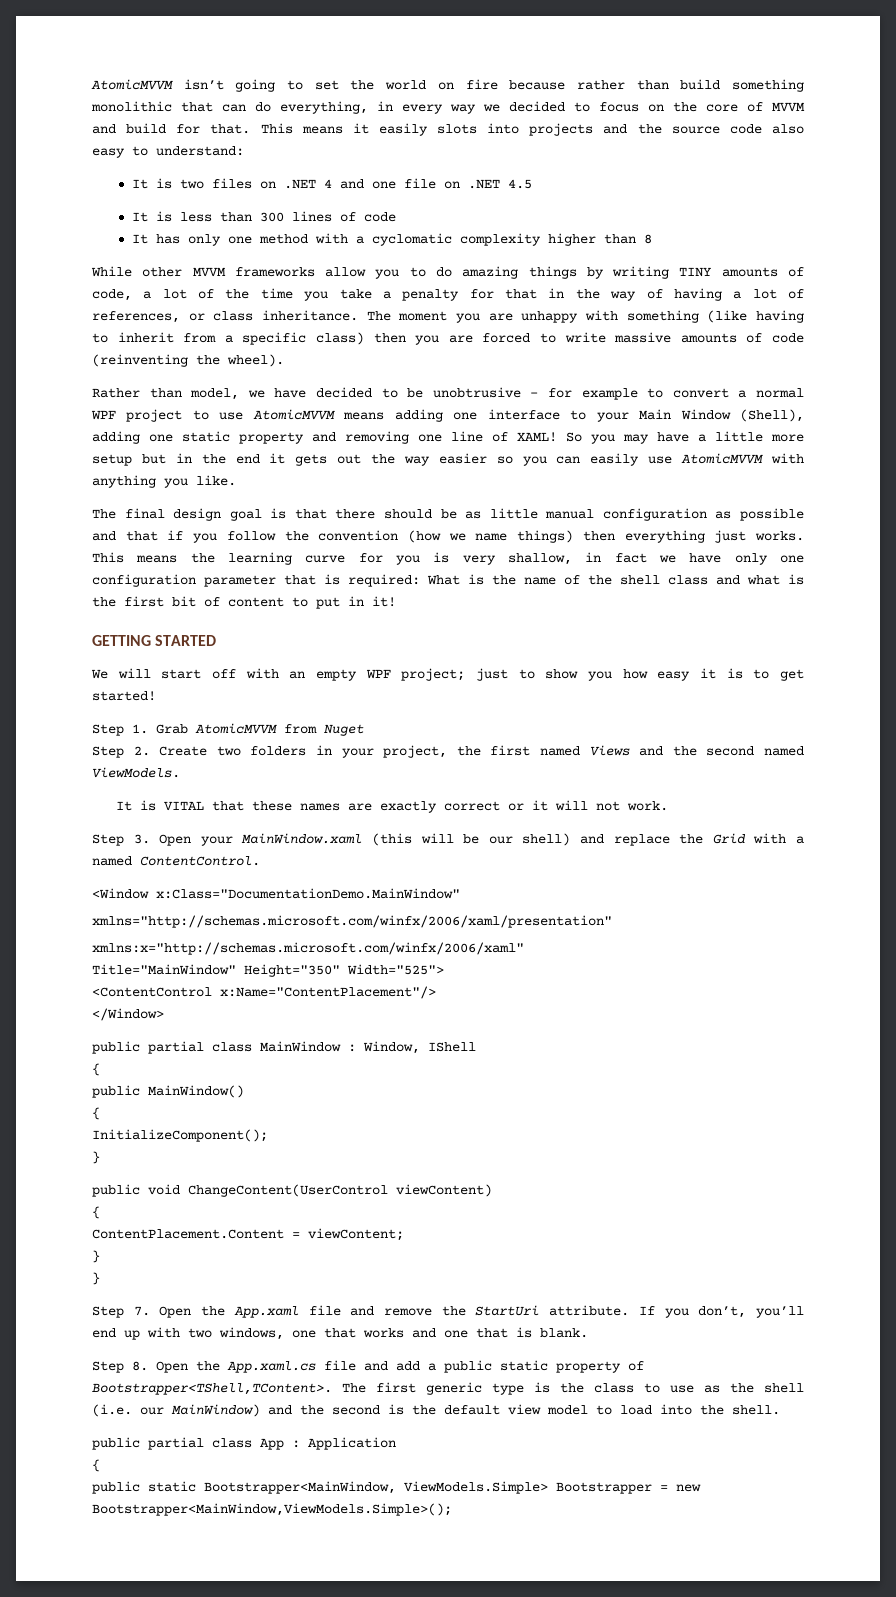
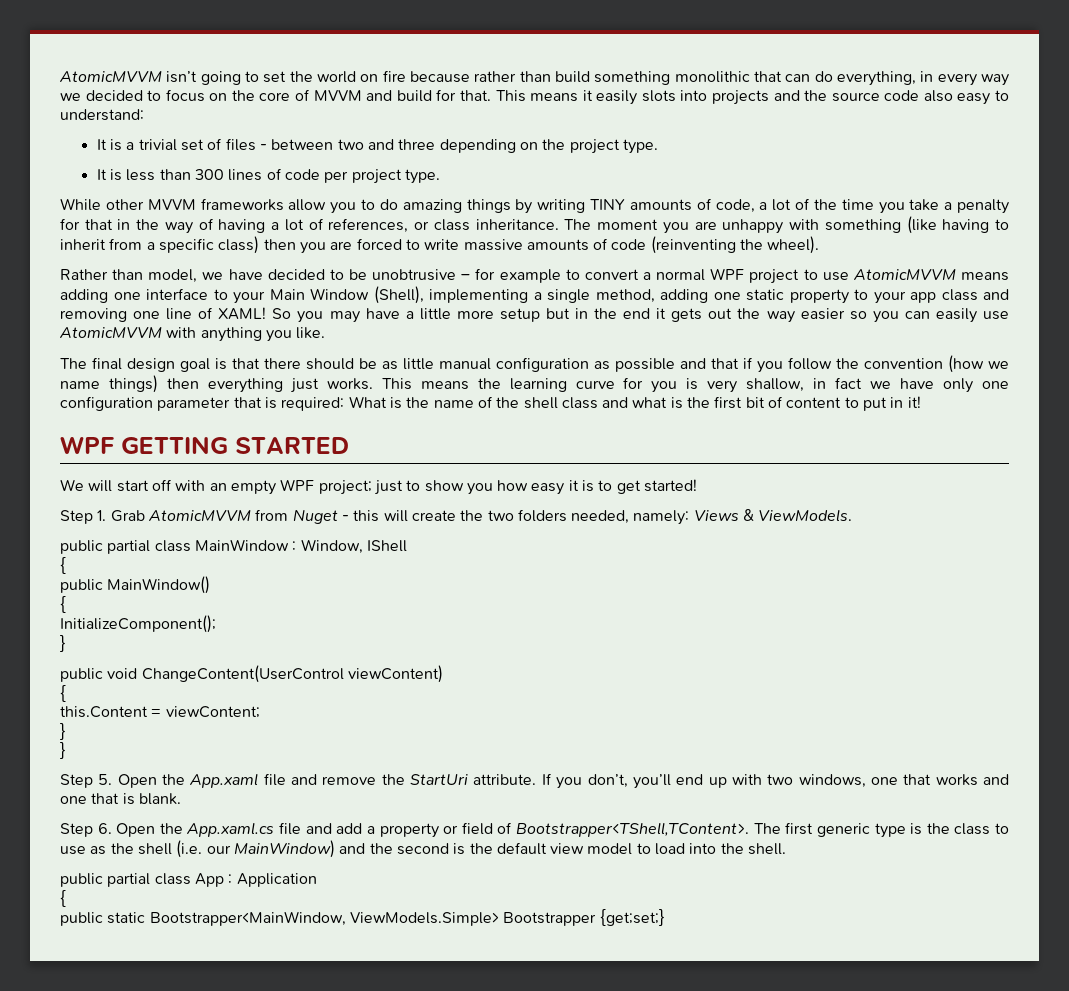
[179,178,532,189] two files on .NET 4 and one file on .NET 4.5 -> [126,138,658,154] a trivial set of files - between two and three depending on the project type.
[131,233,652,246] // It has only one method with a cyclomatic complexity higher than 8 -> [324,169,440,184] per project type.
[92,431,304,444] adding one static property -> [429,289,978,304] implementing a single method, adding one static property to your app class
(396, 601) none -> [60,436,114,454] WPF
[92,745,805,758] [92,767,180,778] [116,800,669,813] [92,833,805,846] [92,856,260,866] [92,888,460,899] [92,915,612,928] [92,942,524,955] [92,964,444,977] [92,986,436,999] [92,1008,164,1021] // Step 2. Create two folders in your project, the first named Views and the second named ViewModels. // It is VITAL that these names are exactly correct or it will not work. // Step 3. Open your MainWindow.xaml (this will be our shell) and replace the Grid with a named ContentControl. // <Window x:Class="DocumentationDemo.MainWindow" // xmlns="http://schemas.microsoft.com/winfx/2006/xaml/presentation" // xmlns:x="http://schemas.microsoft.com/winfx/2006/xaml" // Title="MainWindow" Height="350" Width="525"> // <ContentControl x:Name="ContentPlacement"/> // </Window> -> [341,509,853,525] - this will create the two folders needed, namely: Views & ViewModels.
[92,1229,284,1239] ContentPlacement.Content -> [60,706,148,718] this.Content
[133,1306,150,1316] 7. -> [98,774,113,785] 5.
[132,1361,148,1371] 8. -> [97,823,112,834] 6.
[444,1360,621,1373] public static property -> [379,822,493,838] property or field
[660,1484,701,1492] [92,1503,452,1516] = new Bootstrapper<MainWindow,ViewModels.Simple>(); -> [599,909,665,926] {get;set;}

